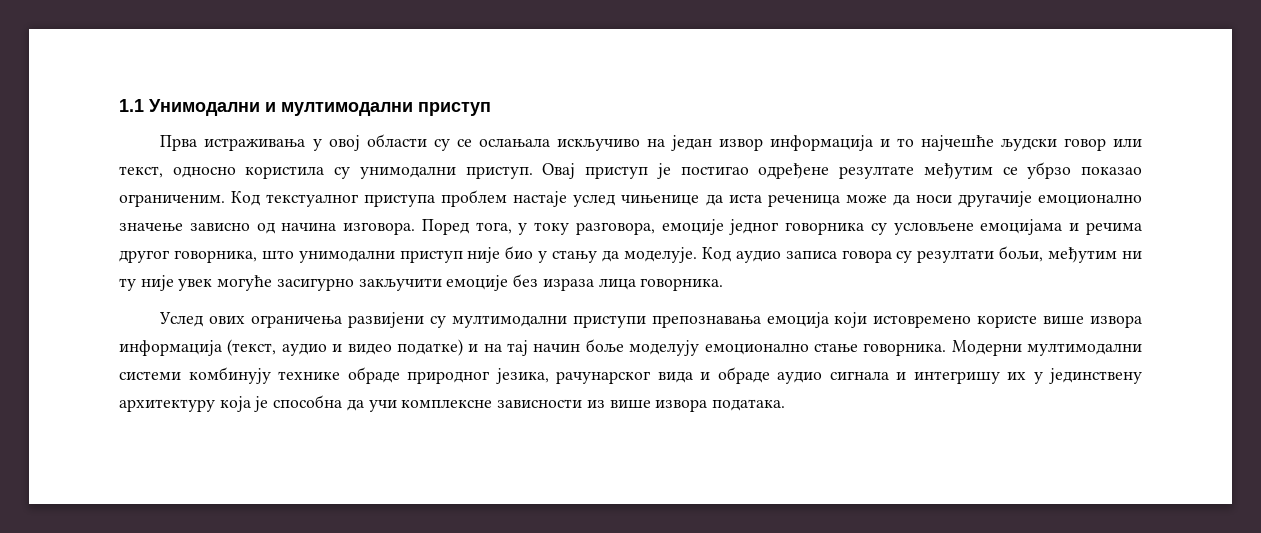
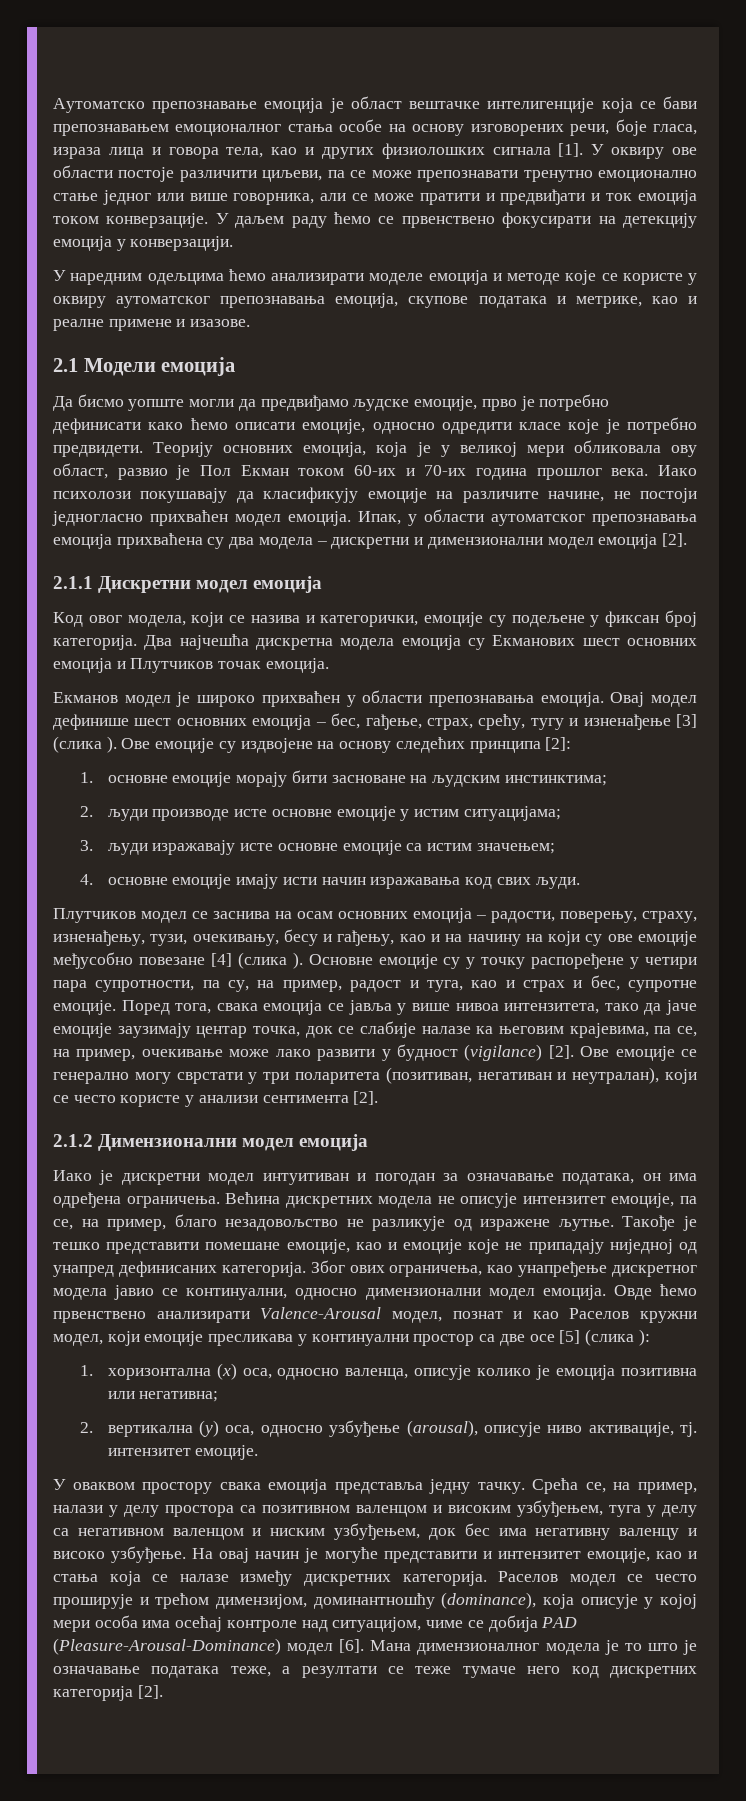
[119,99,491,116] [160,134,1143,151] [119,162,1143,179] [119,190,1143,207] [119,219,1142,235] [119,246,1143,263] [119,274,724,291] [159,312,1143,328] [119,339,1142,356] [119,367,1142,384] [119,395,785,412] 1.1 Унимодални и мултимодални приступ // Прва истраживања у овој области су се ослањала искључиво на један извор информација и то најчешће људски говор или текст, односно користила су унимодални приступ. Овај приступ је постигао одређене резултате међутим се убрзо показао ограниченим. Код текстуалног приступа проблем настаје услед чињенице да иста реченица може да носи другачије емоционално значење зависно од начина изговора. Поред тога, у току разговора, емоције једног говорника су условљене емоцијама и речима другог говорника, што унимодални приступ није био у стању да моделује. Код аудио записа говора су резултати бољи, међутим ни ту није увек могуће засигурно закључити емоције без израза лица говорника. // Услед ових ограничења развијени су мултимодални приступи препознавања емоција који истовремено користе више извора информација (текст, аудио и видео податке) и на тај начин боље моделују емоционално стање говорника. Модерни мултимодални системи комбинују технике обраде природног језика, рачунарског вида и обраде аудио сигнала и интегришу их у јединствену архитектуру која је способна да учи комплексне зависности из више извора података. -> [53,96,697,113] [53,119,698,136] [53,143,697,159] [53,165,698,182] [53,189,697,205] [53,212,697,228] [53,236,234,251] [53,269,697,285] [53,293,697,308] [53,319,251,331] [53,357,236,376] [53,394,610,411] [53,417,697,434] [53,440,698,457] [53,463,697,480] [53,487,698,503] [52,509,697,526] [53,533,687,549] [53,576,323,593] [53,610,697,627] [53,634,697,650] [53,658,329,673] [53,690,697,707] [53,713,697,730] [53,736,572,753] [80,770,607,787] [80,806,561,821] [80,840,555,855] [80,874,580,889] [53,908,697,923] [53,929,698,946] [53,952,697,969] [53,975,697,992] [53,1000,698,1015] [53,1021,697,1038] [53,1044,697,1061] [53,1067,697,1084] [53,1091,379,1107] [53,1134,369,1151] [53,1170,697,1185] [53,1192,697,1208] [53,1214,697,1231] [53,1239,697,1254] [53,1260,697,1277] [53,1284,697,1300] [53,1307,697,1323] [53,1329,650,1346] [80,1363,697,1380] [107,1391,219,1402] [80,1420,698,1437] [107,1445,259,1460] [53,1478,697,1494] [53,1500,697,1517] [53,1523,697,1540] [53,1546,698,1563] [53,1570,698,1586] [53,1592,697,1609] [53,1615,578,1632] [53,1638,697,1655] [53,1666,697,1678] [53,1685,163,1701] Аутоматско препознавање емоција је област вештачке интелигенције која се бави препознавањем емоционалног стања особе на основу изговорених речи, боје гласа, израза лица и говора тела, као и других физиолошких сигнала [1]. У оквиру ове области постоје различити циљеви, па се може препознавати тренутно емоционално стање једног или више говорника, али се може пратити и предвиђати и ток емоција током конверзације. У даљем раду ћемо се првенствено фокусирати на детекцију емоција у конверзацији. // У наредним одељцима ћемо анализирати моделе емоција и методе које се користе у оквиру аутоматског препознавања емоција, скупове података и метрике, као и реалне примене и изазове. // 2.1 Модели емоција // Да бисмо уопште могли да предвиђамо људске емоције, прво је потребно дефинисати како ћемо описати емоције, односно одредити класе које је потребно предвидети. Теорију основних емоција, која је у великој мери обликовала ову област, развио је Пол Екман током 60-их и 70-их година прошлог века. Иако психолози покушавају да класификују емоције на различите начине, не постоји једногласно прихваћен модел емоција. Ипак, у области аутоматског препознавања емоција прихваћена су два модела – дискретни и димензионални модел емоција [2]. // 2.1.1 Дискретни модел емоција // Код овог модела, који се назива и категорички, емоције су подељене у фиксан број категорија. Два најчешћа дискретна модела емоција су Екманових шест основних емоција и Плутчиков точак емоција. // Екманов модел је широко прихваћен у области препознавања емоција. Овај модел дефинише шест основних емоција – бес, гађење, страх, срећу, тугу и изненађење [3] (слика ). Ове емоције су издвојене на основу следећих принципа [2]: // 1. основне емоције морају бити засноване на људским инстинктима; // 2. људи производе исте основне емоције у истим ситуацијама; // 3. људи изражавају исте основне емоције са истим значењем; // 4. основне емоције имају исти начин изражавања код свих људи. // Плутчиков модел се заснива на осам основних емоција – радости, поверењу, страху, изненађењу, тузи, очекивању, бесу и гађењу, као и на начину на који су ове емоције међусобно повезане [4] (слика ). Основне емоције су у точку распоређене у четири пара супротности, па су, на пример, радост и туга, као и страх и бес, супротне емоције. Поред тога, свака емоција се јавља у више нивоа интензитета, тако да јаче емоције заузимају центар точка, док се слабије налазе ка његовим крајевима, па се, на пример, очекивање може лако развити у будност (vigilance) [2]. Ове емоције се генерално могу сврстати у три поларитета (позитиван, негативан и неутралан), који се често користе у анализи сентимента [2]. // 2.1.2 Димензионални модел емоција // Иако је дискретни модел интуитиван и погодан за означавање података, он има одређена ограничења. Већина дискретних модела не описује интензитет емоције, па се, на пример, благо незадовољство не разликује од изражене љутње. Такође је тешко представити помешане емоције, као и емоције које не припадају ниједној од унапред дефинисаних категорија. Због ових ограничења, као унапређење дискретног модела јавио се континуални, односно димензионални модел емоција. Овде ћемо првенствено анализирати Valence-Arousal модел, познат и као Раселов кружни модел, који емоције пресликава у континуални простор са две осе [5] (слика ): // 1. хоризонтална (x) оса, односно валенца, описује колико је емоција позитивна или негативна; // 2. вертикална (y) оса, односно узбуђење (arousal), описује ниво активације, тј. интензитет емоције. // У оваквом простору свака емоција представља једну тачку. Срећа се, на пример, налази у делу простора са позитивном валенцом и високим узбуђењем, туга у делу са негативном валенцом и ниским узбуђењем, док бес има негативну валенцу и високо узбуђење. На овај начин је могуће представити и интензитет емоције, као и стања која се налазе између дискретних категорија. Раселов модел се често проширује и трећом димензијом, доминантношћу (dominance), која описује у којој мери особа има осећај контроле над ситуацијом, чиме се добија PAD (Pleasure-Arousal-Dominance) модел [6]. Мана димензионалног модела је то што је означавање података теже, а резултати се теже тумаче него код дискретних категорија [2].

